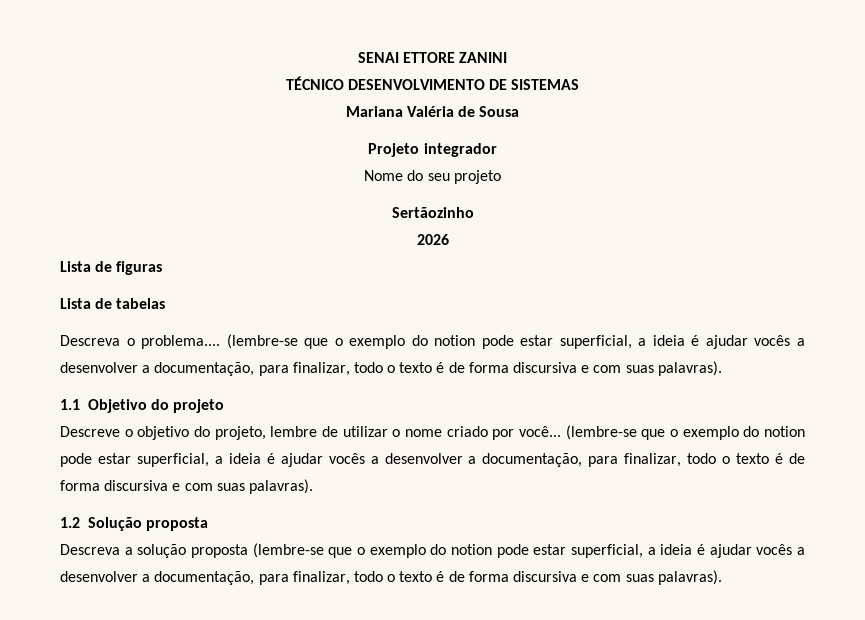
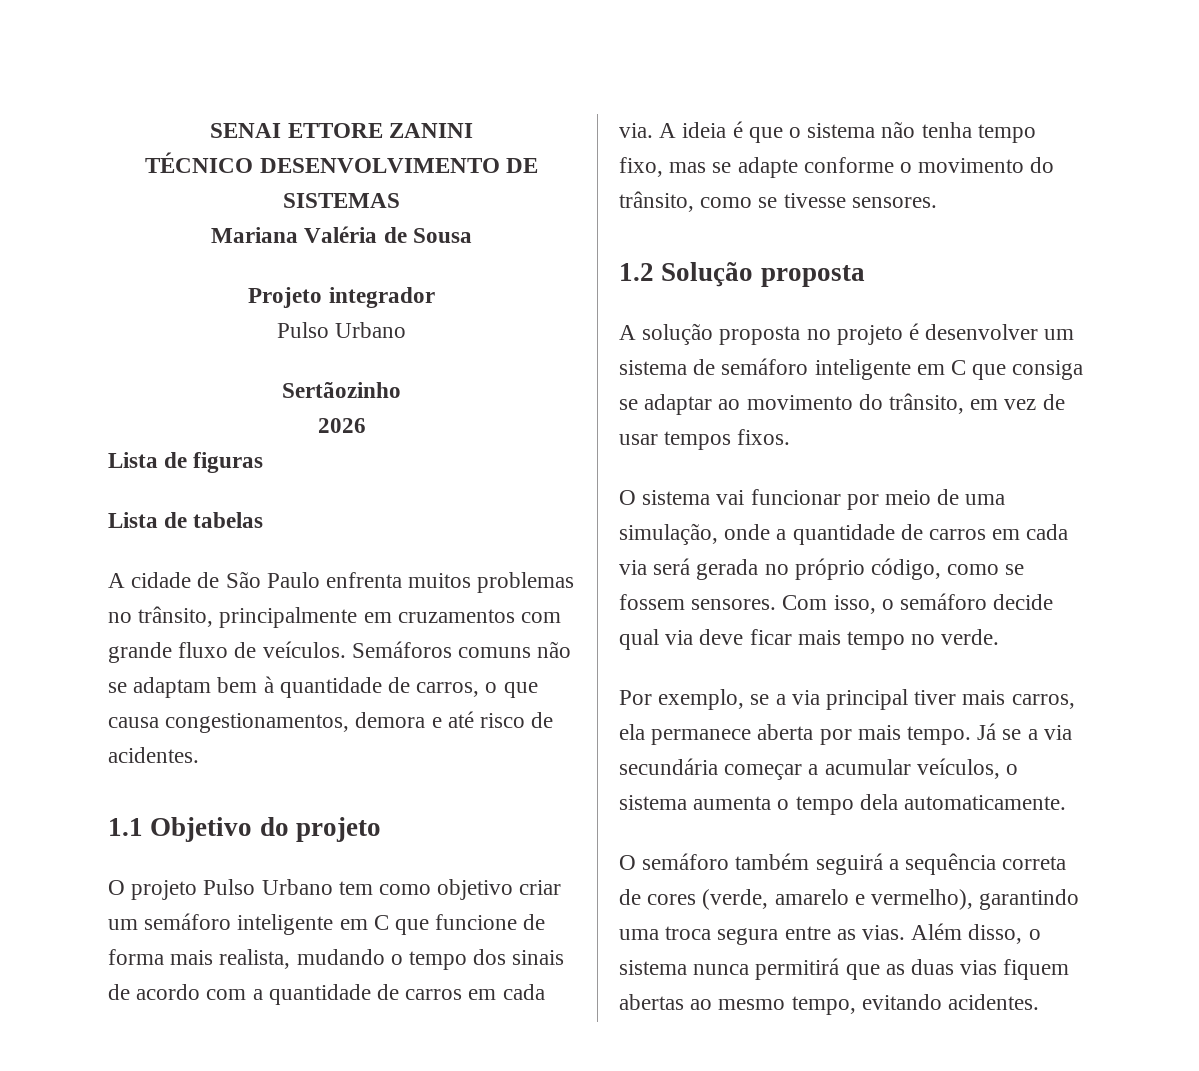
[364,170,501,184] Nome do seu projeto -> [276,322,407,338] Pulso Urbano
[60,334,805,349] [60,361,722,376] [60,399,225,413] [60,425,805,440] [60,453,806,467] [60,479,313,494] [60,517,208,531] [60,543,805,558] [60,570,722,585] Descreva o problema.... (lembre-se que o exemplo do notion pode estar superficial, a ideia é ajudar vocês a desenvolver a documentação, para finalizar, todo o texto é de forma discursiva e com suas palavras). // 1.1 Objetivo do projeto // Descreve o objetivo do projeto, lembre de utilizar o nome criado por você... (lembre-se que o exemplo do notion pode estar superficial, a ideia é ajudar vocês a desenvolver a documentação, para finalizar, todo o texto é de forma discursiva e com suas palavras). // 1.2 Solução proposta // Descreva a solução proposta (lembre-se que o exemplo do notion pode estar superficial, a ideia é ajudar vocês a desenvolver a documentação, para finalizar, todo o texto é de forma discursiva e com suas palavras). -> [108,571,575,593] [108,606,562,628] [108,641,572,663] [108,676,538,698] [108,711,554,733] [108,747,199,763] [108,817,381,842] [108,879,562,900] [108,913,546,935] [108,949,565,970] [108,984,545,1005] [619,121,1036,143] [619,157,1055,178] [619,191,937,212] [619,262,865,287] [619,323,1075,345] [619,358,1084,380] [619,393,1065,415] [619,429,791,450] [619,489,1006,510] [619,523,1069,545] [619,558,1025,580] [619,593,1054,614] [619,629,1000,650] [619,689,1075,710] [619,723,1072,745] [619,758,1019,780] [619,794,1067,815] [619,853,1067,875] [619,889,1080,910] [619,923,1041,945] [619,958,1070,980] [619,994,1040,1015] A cidade de São Paulo enfrenta muitos problemas no trânsito, principalmente em cruzamentos com grande fluxo de veículos. Semáforos comuns não se adaptam bem à quantidade de carros, o que causa congestionamentos, demora e até risco de acidentes. // 1.1 Objetivo do projeto // O projeto Pulso Urbano tem como objetivo criar um semáforo inteligente em C que funcione de forma mais realista, mudando o tempo dos sinais de acordo com a quantidade de carros em cada via. A ideia é que o sistema não tenha tempo fixo, mas se adapte conforme o movimento do trânsito, como se tivesse sensores. // 1.2 Solução proposta // A solução proposta no projeto é desenvolver um sistema de semáforo inteligente em C que consiga se adaptar ao movimento do trânsito, em vez de usar tempos fixos. // O sistema vai funcionar por meio de uma simulação, onde a quantidade de carros em cada via será gerada no próprio código, como se fossem sensores. Com isso, o semáforo decide qual via deve ficar mais tempo no verde. // Por exemplo, se a via principal tiver mais carros, ela permanece aberta por mais tempo. Já se a via secundária começar a acumular veículos, o sistema aumenta o tempo dela automaticamente. // O semáforo também seguirá a sequência correta de cores (verde, amarelo e vermelho), garantindo uma troca segura entre as vias. Além disso, o sistema nunca permitirá que as duas vias fiquem abertas ao mesmo tempo, evitando acidentes.

